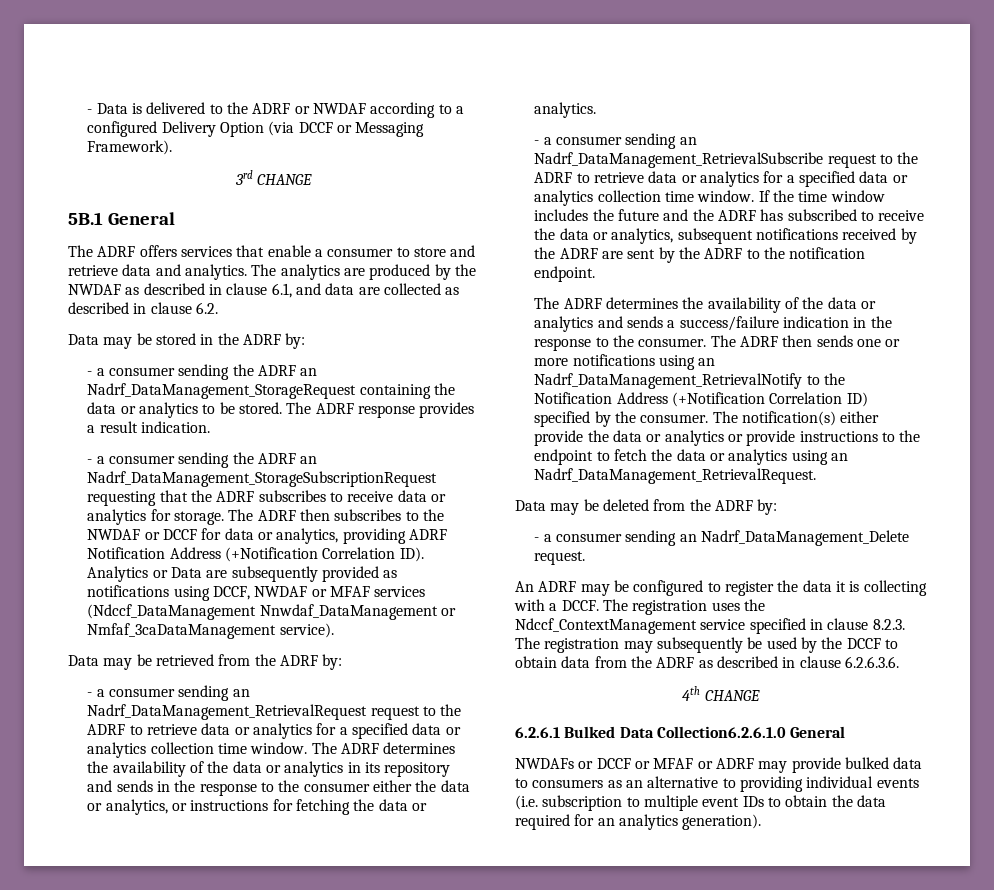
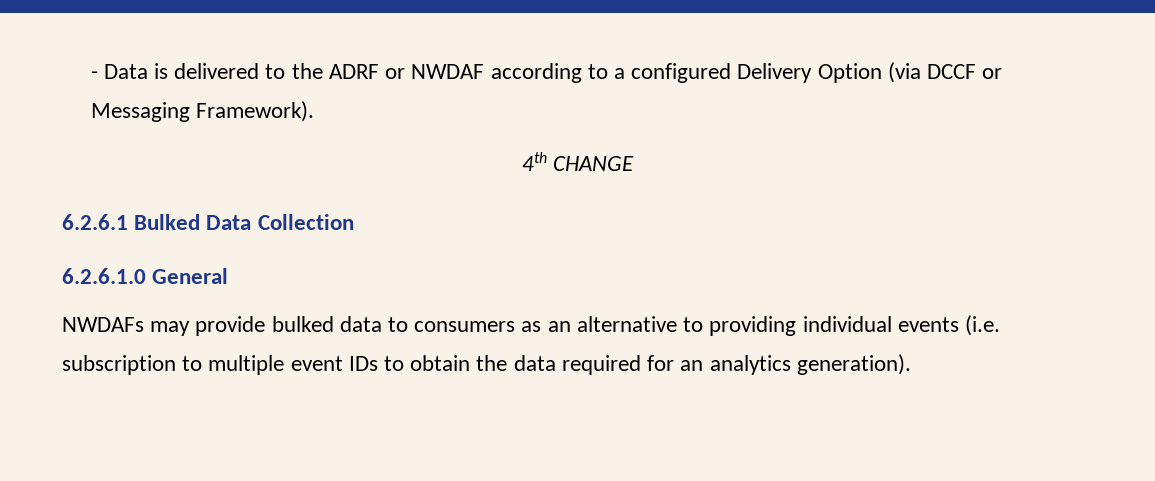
[234,170,313,185] [68,212,175,225] [68,245,476,257] [68,264,476,280] [68,283,460,298] [68,302,218,314] [68,333,306,349] [87,364,318,380] [87,383,456,399] [87,402,475,418] [87,421,211,433] [87,452,318,468] [87,471,438,487] [87,490,446,506] [87,509,444,525] [87,528,447,544] [87,547,424,562] [87,566,398,582] [87,585,426,601] [87,604,457,620] [87,623,334,639] [68,654,343,670] [87,685,250,701] [87,704,462,720] [87,723,461,739] [87,742,456,758] [87,761,451,777] [87,780,470,796] [87,799,427,815] [534,102,597,118] [534,133,697,149] [534,152,919,168] [534,171,908,187] [534,190,885,206] [534,209,925,221] [534,228,917,244] [534,247,866,263] [534,266,596,282] [534,297,876,313] [534,316,892,332] [534,335,901,351] [534,354,716,370] [534,373,846,389] [534,392,868,407] [534,411,880,427] [534,430,921,446] [534,449,848,465] [534,468,817,484] [515,499,778,515] [534,530,910,546] [534,551,586,565] [515,580,927,596] [514,599,765,615] [515,618,905,634] [515,637,898,653] [515,656,899,668] // 3rd CHANGE // 5B.1 General // The ADRF offers services that enable a consumer to store and retrieve data and analytics. The analytics are produced by the NWDAF as described in clause 6.1, and data are collected as described in clause 6.2. // Data may be stored in the ADRF by: // - a consumer sending the ADRF an Nadrf_DataManagement_StorageRequest containing the data or analytics to be stored. The ADRF response provides a result indication. // - a consumer sending the ADRF an Nadrf_DataManagement_StorageSubscriptionRequest requesting that the ADRF subscribes to receive data or analytics for storage. The ADRF then subscribes to the NWDAF or DCCF for data or analytics, providing ADRF Notification Address (+Notification Correlation ID). Analytics or Data are subsequently provided as notifications using DCCF, NWDAF or MFAF services (Ndccf_DataManagement Nnwdaf_DataManagement or Nmfaf_3caDataManagement service). // Data may be retrieved from the ADRF by: // - a consumer sending an Nadrf_DataManagement_RetrievalRequest request to the ADRF to retrieve data or analytics for a specified data or analytics collection time window. The ADRF determines the availability of the data or analytics in its repository and sends in the response to the consumer either the data or analytics, or instructions for fetching the data or analytics. // - a consumer sending an Nadrf_DataManagement_RetrievalSubscribe request to the ADRF to retrieve data or analytics for a specified data or analytics collection time window. If the time window includes the future and the ADRF has subscribed to receive the data or analytics, subsequent notifications received by the ADRF are sent by the ADRF to the notification endpoint. // The ADRF determines the availability of the data or analytics and sends a success/failure indication in the response to the consumer. The ADRF then sends one or more notifications using an Nadrf_DataManagement_RetrievalNotify to the Notification Address (+Notification Correlation ID) specified by the consumer. The notification(s) either provide the data or analytics or provide instructions to the endpoint to fetch the data or analytics using an Nadrf_DataManagement_RetrievalRequest. // Data may be deleted from the ADRF by: // - a consumer sending an Nadrf_DataManagement_Delete request. // An ADRF may be configured to register the data it is collecting with a DCCF. The registration uses the Ndccf_ContextManagement service specified in clause 8.2.3. The registration may subsequently be used by the DCCF to obtain data from the ADRF as described in clause 6.2.6.3.6. -> (314, 111) none
[656,726,786,738] Collection6.2.6.1.0 -> [257,214,354,230] [62,268,146,284] Collection // 6.2.6.1.0
[578,758,754,769] or DCCF or MFAF or ADRF -> (144, 324) none

